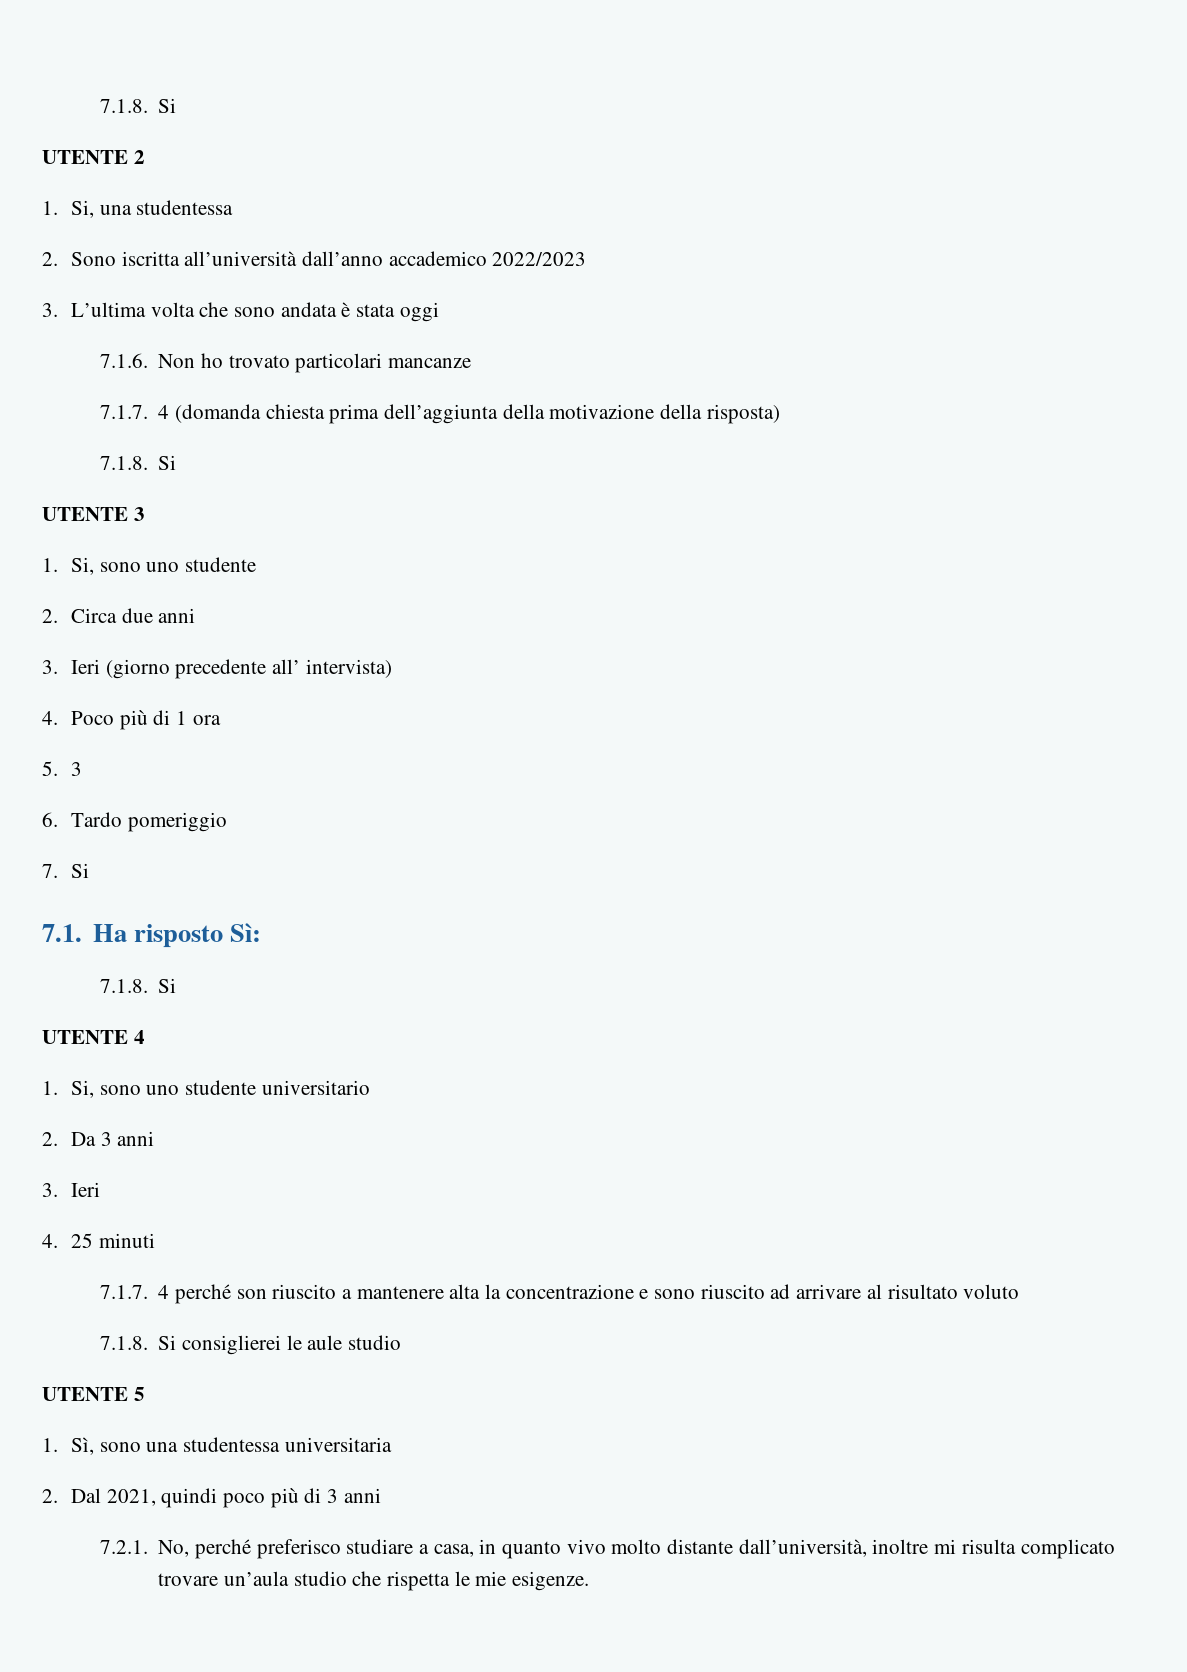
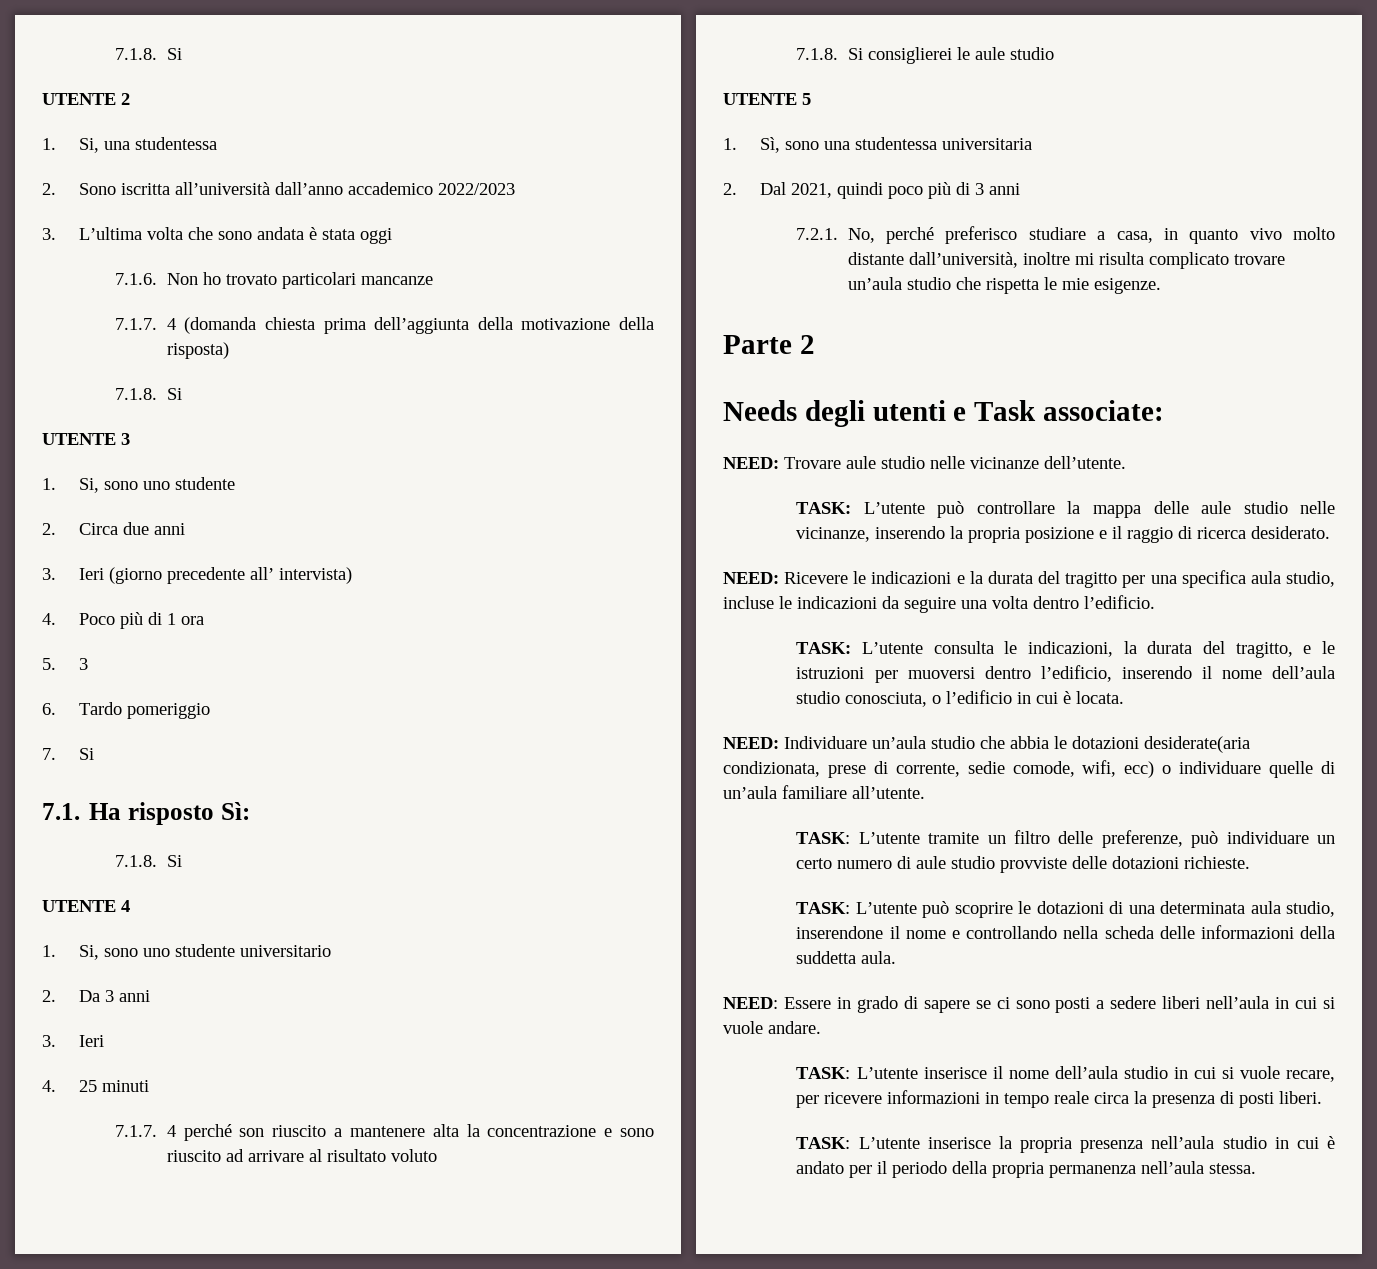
(590, 1581) none -> [723,335,815,354] [723,400,1165,427] [723,456,1126,469] [796,501,1335,518] [796,526,1331,543] [723,570,1335,588] [723,595,1155,613] [796,641,1335,658] [796,665,1335,683] [796,690,1125,707] [723,736,1250,753] [723,760,1335,778] [723,785,925,799] [796,830,1335,848] [796,856,1251,873] [796,901,1335,918] [796,925,1335,939] [796,951,897,964] [723,996,1335,1013] [723,1021,821,1034] [796,1066,1335,1082] [796,1090,1323,1108] [796,1136,1335,1153] [796,1161,1257,1178] // Parte 2 // Needs degli utenti e Task associate: // NEED: Trovare aule studio nelle vicinanze dell’utente. // TASK: L’utente può controllare la mappa delle aule studio nelle vicinanze, inserendo la propria posizione e il raggio di ricerca desiderato. // NEED: Ricevere le indicazioni e la durata del tragitto per una specifica aula studio, incluse le indicazioni da seguire una volta dentro l’edificio. // TASK: L’utente consulta le indicazioni, la durata del tragitto, e le istruzioni per muoversi dentro l’edificio, inserendo il nome dell’aula studio conosciuta, o l’edificio in cui è locata. // NEED: Individuare un’aula studio che abbia le dotazioni desiderate(aria condizionata, prese di corrente, sedie comode, wifi, ecc) o individuare quelle di un’aula familiare all’utente. // TASK: L’utente tramite un filtro delle preferenze, può individuare un certo numero di aule studio provviste delle dotazioni richieste. // TASK: L’utente può scoprire le dotazioni di una determinata aula studio, inserendone il nome e controllando nella scheda delle informazioni della suddetta aula. // NEED: Essere in grado di sapere se ci sono posti a sedere liberi nell’aula in cui si vuole andare. // TASK: L’utente inserisce il nome dell’aula studio in cui si vuole recare, per ricevere informazioni in tempo reale circa la presenza di posti liberi. // TASK: L’utente inserisce la propria presenza nell’aula studio in cui è andato per il periodo della propria permanenza nell’aula stessa.

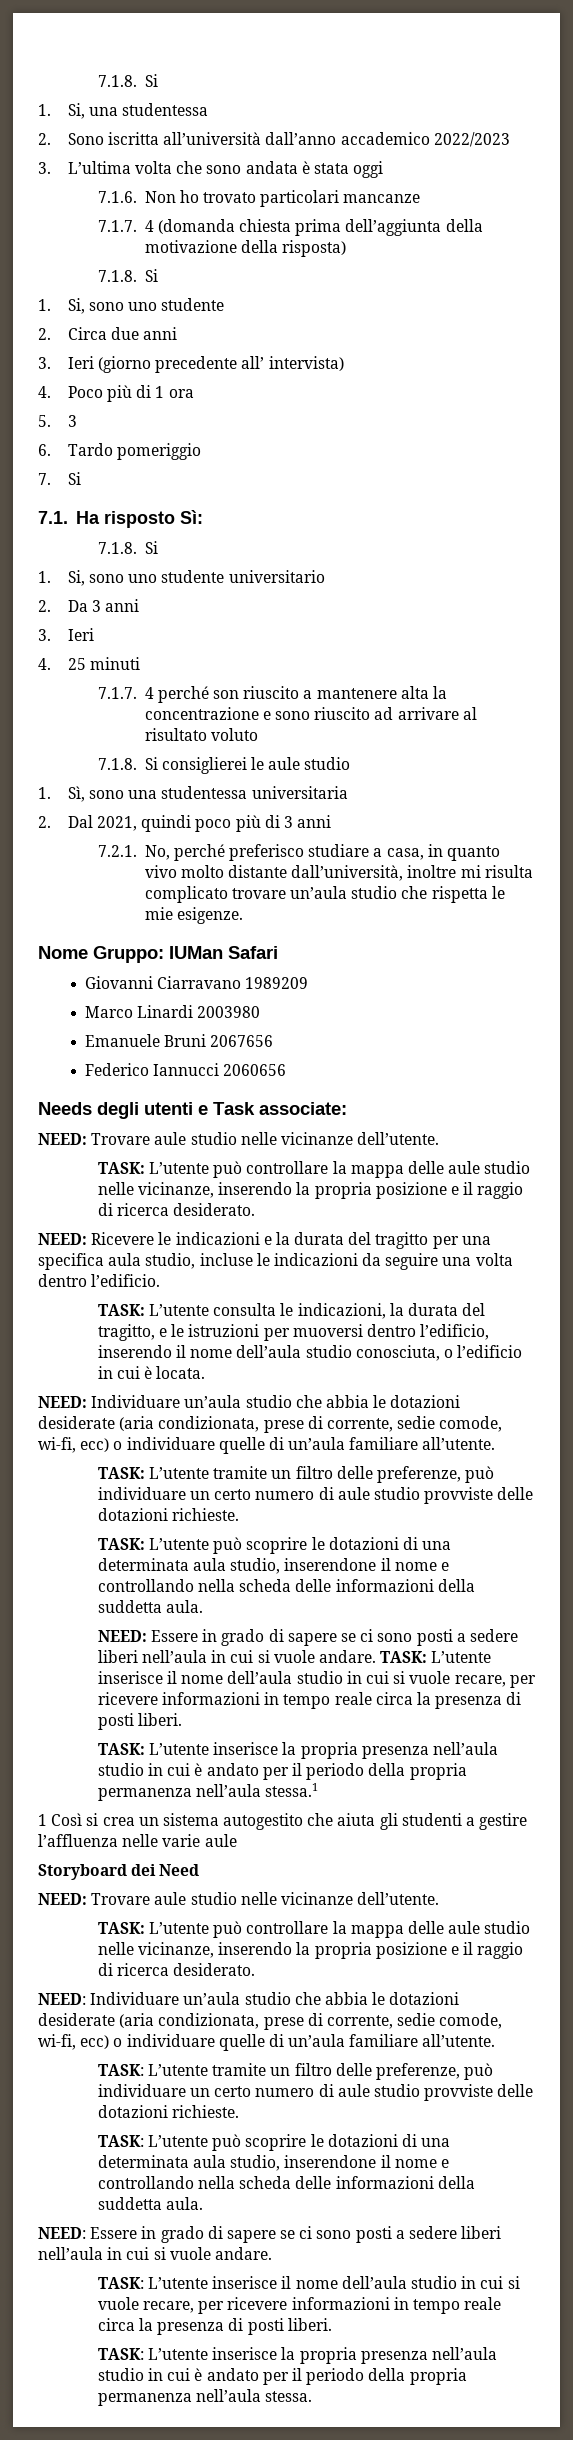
[115,48,182,60] [42,93,130,105] 7.1.8. Si // UTENTE 2 -> [97,74,158,87] 7.1.8. Si
[42,433,130,445] // UTENTE 3 -> (158, 275) none
[42,900,130,912] // UTENTE 4 -> (158, 547) none
[723,93,811,105] // UTENTE 5 -> (351, 763) none
[723,335,815,354] Parte 2 -> [38,946,278,963] [84,976,309,989] [84,1005,261,1018] [84,1034,274,1047] [84,1063,287,1076] Nome Gruppo: IUMan Safari // Giovanni Ciarravano 1989209 // Marco Linardi 2003980 // Emanuele Bruni 2067656 // Federico Iannucci 2060656
[1144,736,1250,753] [723,760,1117,778] desiderate(aria condizionata, prese di corrente, sedie comode, wifi, -> [38,1416,503,1433] [38,1437,496,1454] [97,1466,495,1483] [97,1487,534,1504] [97,1508,240,1521] [97,1537,452,1554] [97,1558,449,1574] [97,1579,475,1592] [97,1600,204,1613] [97,1629,518,1646] [97,1650,492,1663] [97,1671,536,1688] [97,1692,522,1709] [97,1713,183,1730] [97,1742,498,1759] [97,1763,467,1780] [97,1783,319,1801] [38,1813,528,1830] [38,1834,237,1847] [38,1864,200,1880] [38,1892,440,1905] [97,1921,531,1938] [97,1942,524,1959] [97,1963,256,1976] [38,1992,460,2005] [38,2013,503,2030] [38,2034,76,2050] desiderate (aria condizionata, prese di corrente, sedie comode, wi-fi, ecc) o individuare quelle di un’aula familiare all’utente. // TASK: L’utente tramite un filtro delle preferenze, può individuare un certo numero di aule studio provviste delle dotazioni richieste. // TASK: L’utente può scoprire le dotazioni di una determinata aula studio, inserendone il nome e controllando nella scheda delle informazioni della suddetta aula. // NEED: Essere in grado di sapere se ci sono posti a sedere liberi nell’aula in cui si vuole andare. TASK: L’utente inserisce il nome dell’aula studio in cui si vuole recare, per ricevere informazioni in tempo reale circa la presenza di posti liberi. // TASK: L’utente inserisce la propria presenza nell’aula studio in cui è andato per il periodo della propria permanenza nell’aula stessa.1 // 1 Così si crea un sistema autogestito che aiuta gli studenti a gestire l’affluenza nelle varie aule // Storyboard dei Need // NEED: Trovare aule studio nelle vicinanze dell’utente. // TASK: L’utente può controllare la mappa delle aule studio nelle vicinanze, inserendo la propria posizione e il raggio di ricerca desiderato. // NEED: Individuare un’aula studio che abbia le dotazioni desiderate (aria condizionata, prese di corrente, sedie comode, wi-fi,

